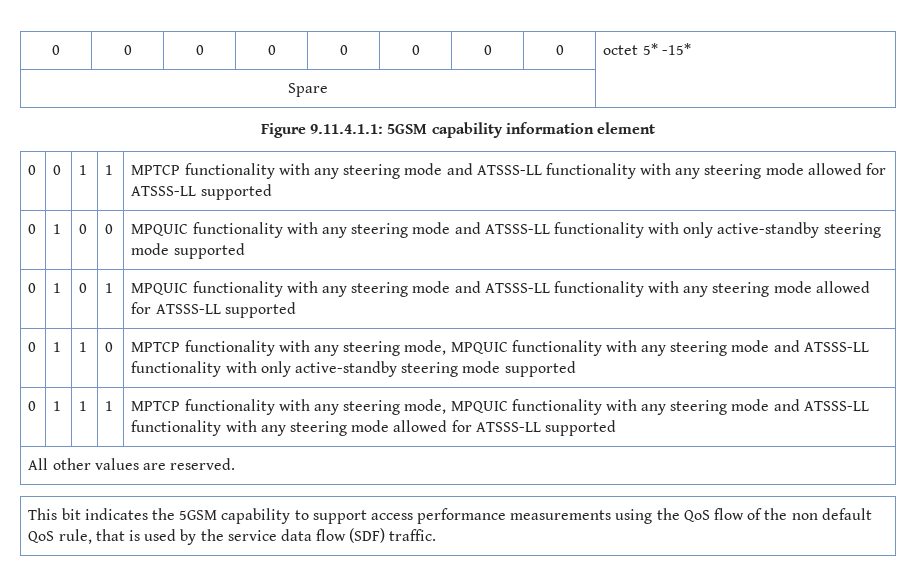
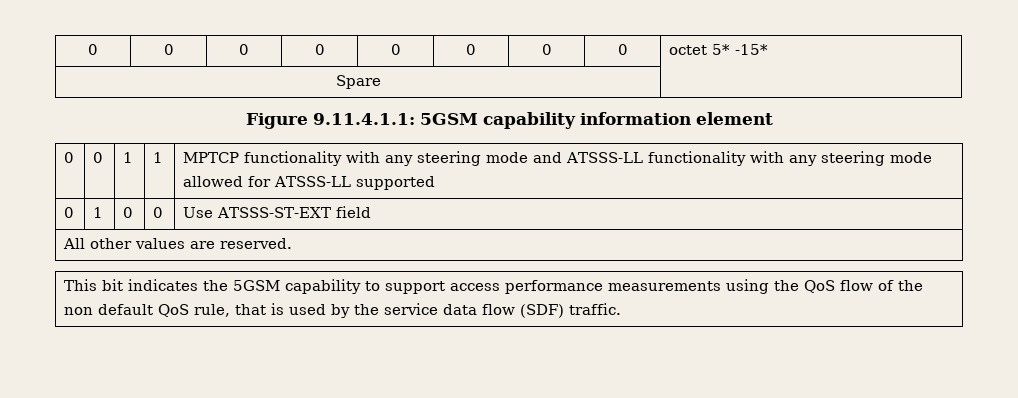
[131,222,881,238] [131,243,245,259] [28,283,37,293] [53,283,62,293] [79,283,88,293] [105,283,114,293] [131,281,870,297] [131,302,296,318] [28,342,37,352] [53,342,62,352] [79,342,88,352] [105,342,114,352] [131,340,869,356] [131,361,576,377] [28,401,37,411] [53,401,62,411] [79,401,88,411] [105,401,114,411] [131,399,869,415] [131,420,616,436] MPQUIC functionality with any steering mode and ATSSS-LL functionality with only active-standby steering mode supported // 0 | 1 | 0 | 1 | MPQUIC functionality with any steering mode and ATSSS-LL functionality with any steering mode allowed for ATSSS-LL supported // 0 | 1 | 1 | 0 | MPTCP functionality with any steering mode, MPQUIC functionality with any steering mode and ATSSS-LL functionality with only active-standby steering mode supported // 0 | 1 | 1 | 1 | MPTCP functionality with any steering mode, MPQUIC functionality with any steering mode and ATSSS-LL functionality with any steering mode allowed for ATSSS-LL supported -> [183,206,372,218] Use ATSSS-ST-EXT field

